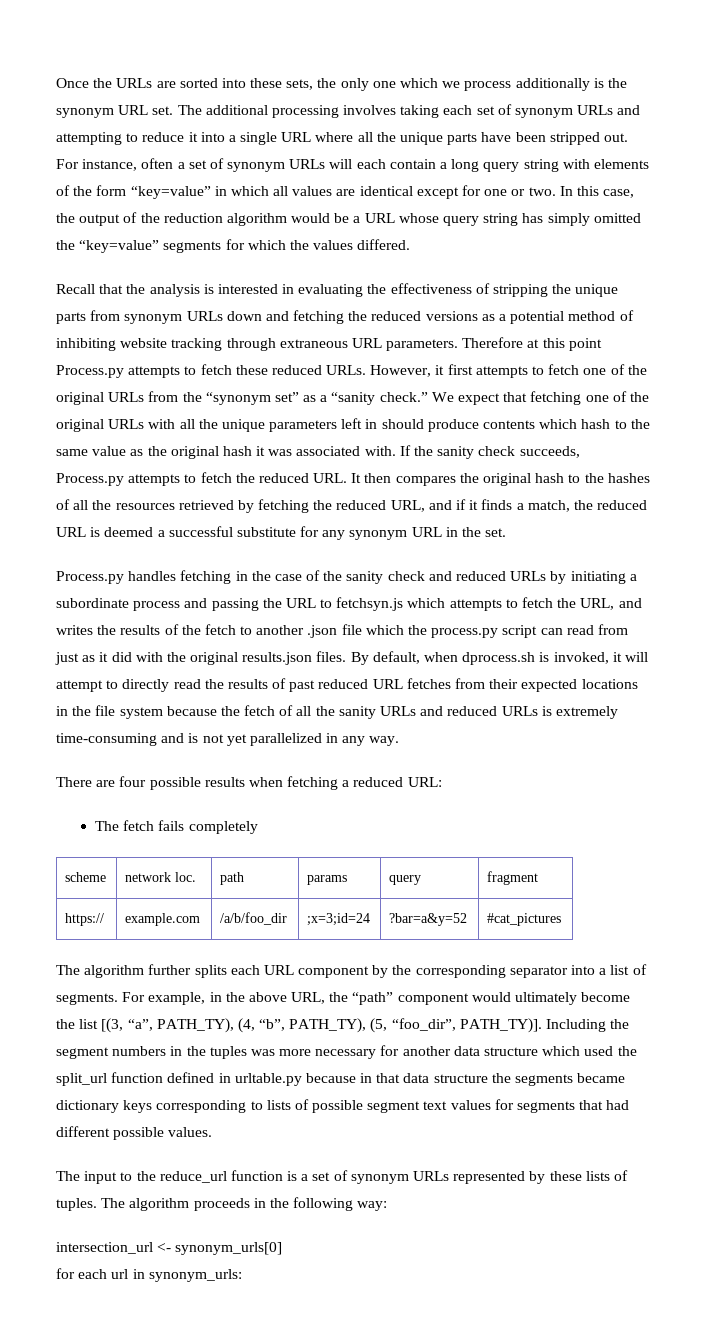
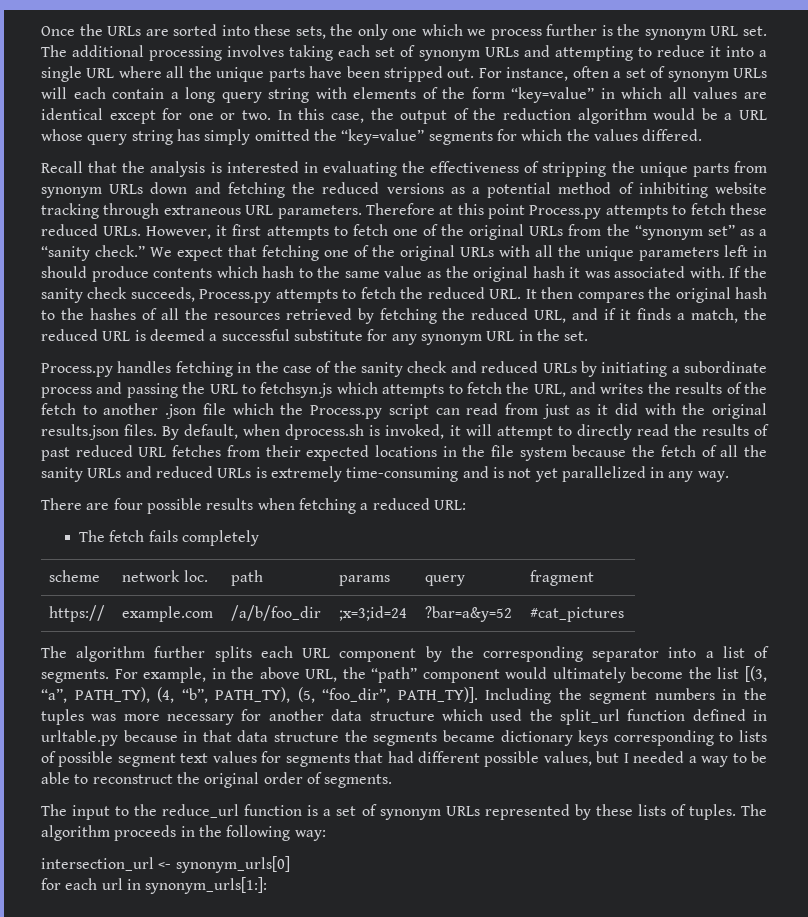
[515,78,590,91] additionally -> [546,24,598,36] further
[431,628,499,638] process.py -> [310,405,383,419] Process.py
[168,1127,213,1137] values. -> [543,751,768,767] [41,772,393,788] values, but I needed a way to be able to reconstruct the original order of segments.
[148,1269,242,1282] synonym_urls: -> [145,877,268,894] synonym_urls[1:]:

